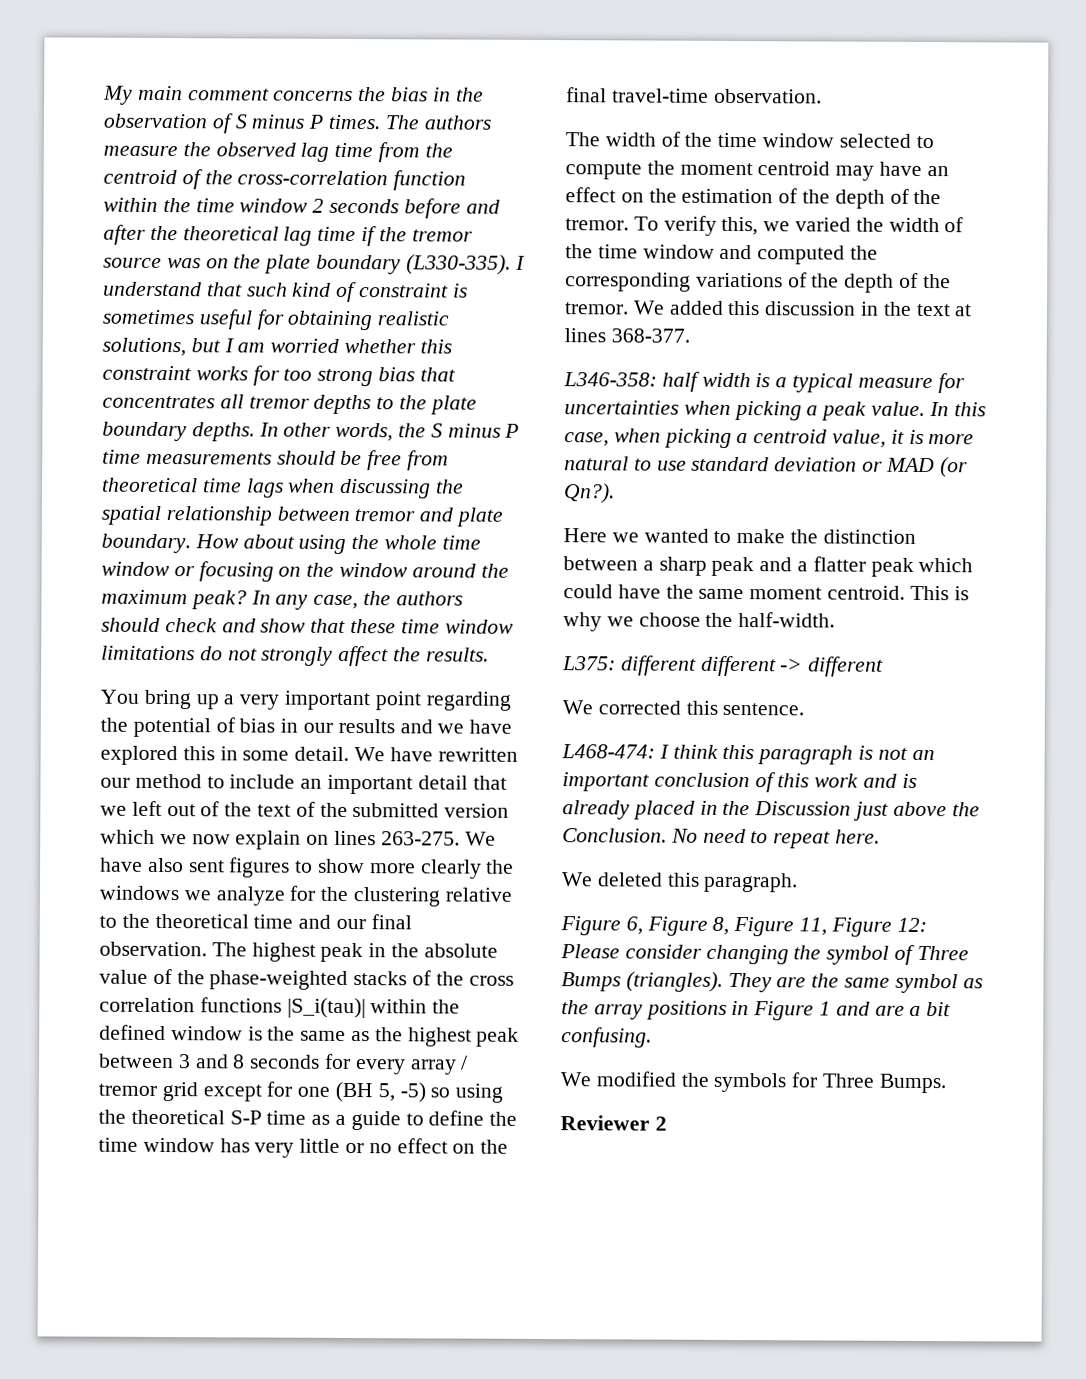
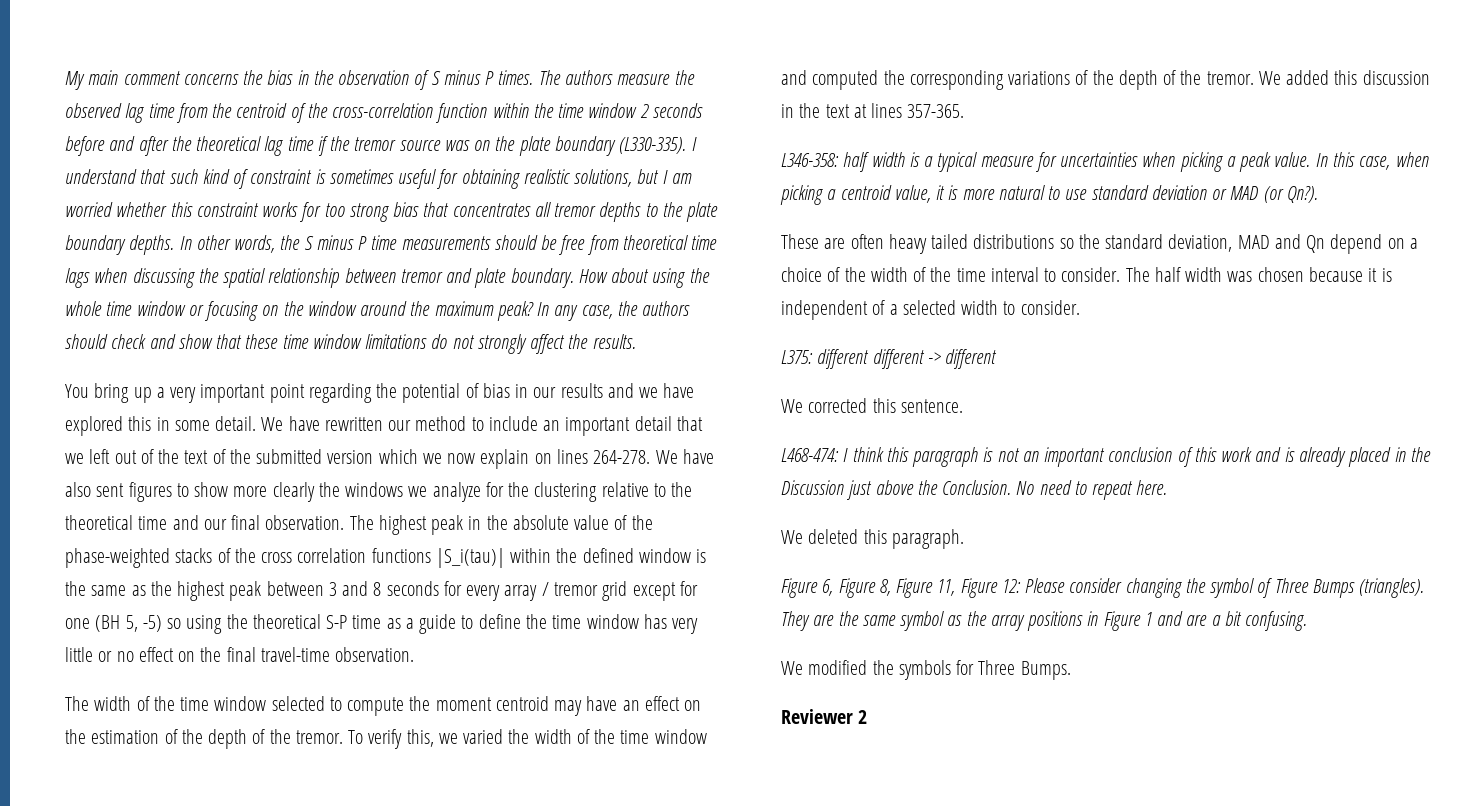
[380,831,460,846] 263-275. -> [593,450,651,464] 264-278.
[610,328,690,343] 368-377. -> [907,104,965,118] 357-365.
[563,528,916,544] [563,556,974,577] [563,584,969,601] [563,612,836,632] Here we wanted to make the distinction between a sharp peak and a flatter peak which could have the same moment centroid. This is why we choose the half-width. -> [781,234,1418,254] [781,267,1392,282] [781,300,1080,320] These are often heavy tailed distributions so the standard deviation, MAD and Qn depend on a choice of the width of the time interval to consider. The half width was chosen because it is independent of a selected width to consider.

